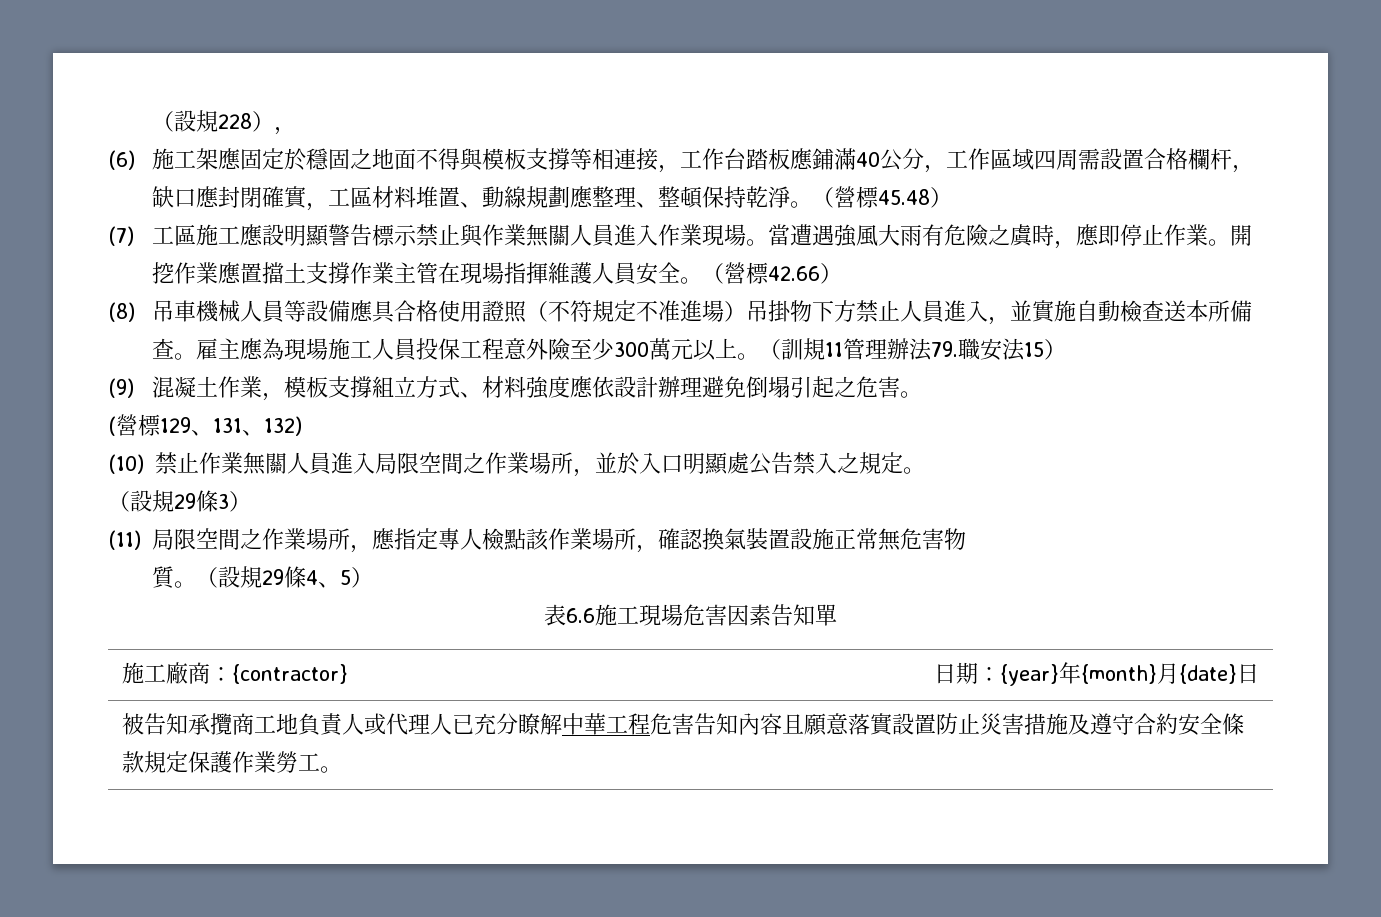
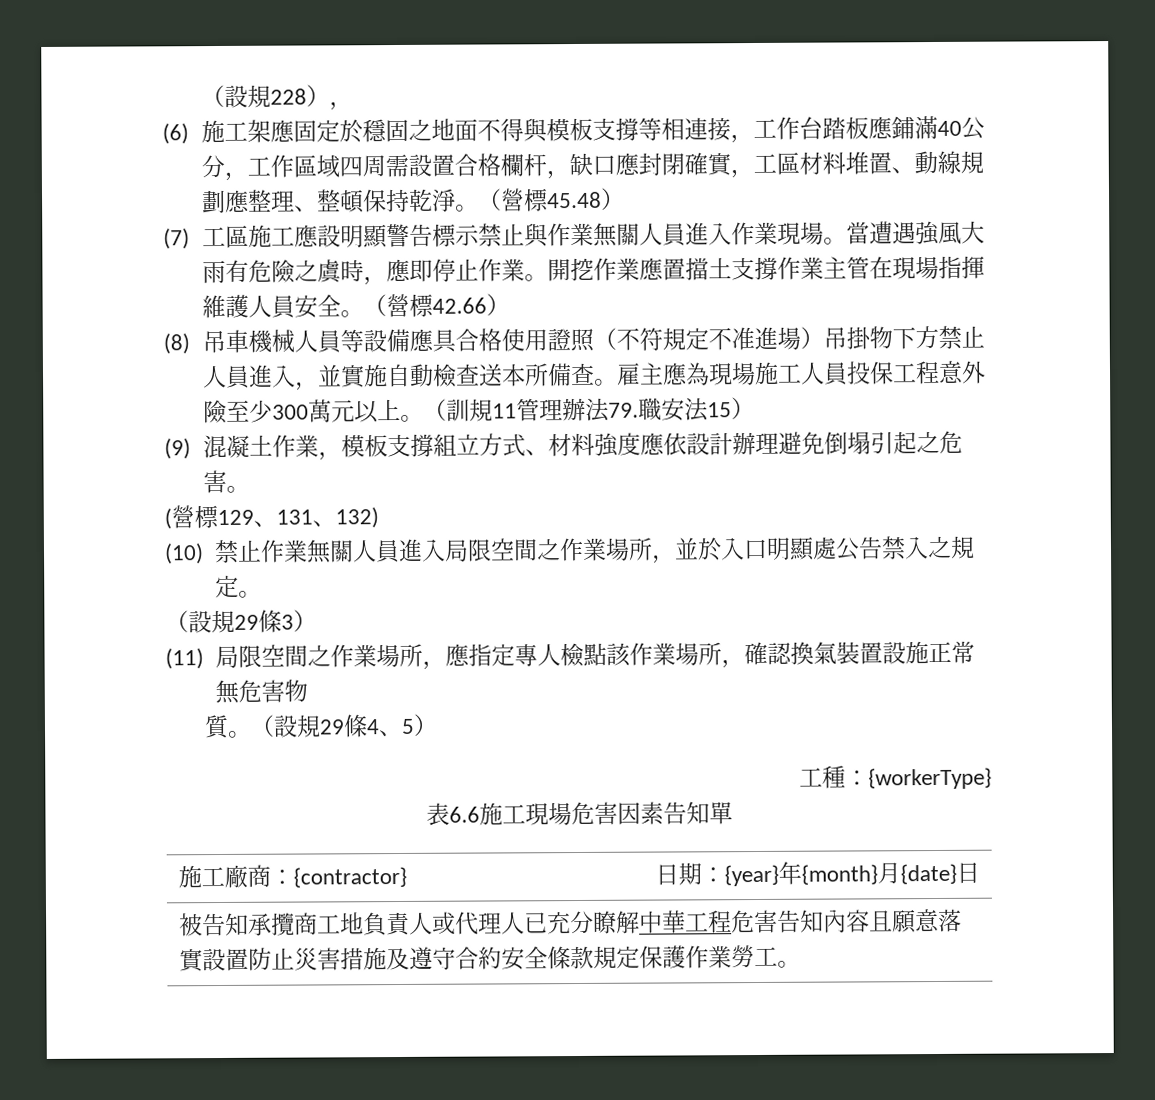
(373, 577) none -> [799,765,992,790] // 工種：{workerType}

